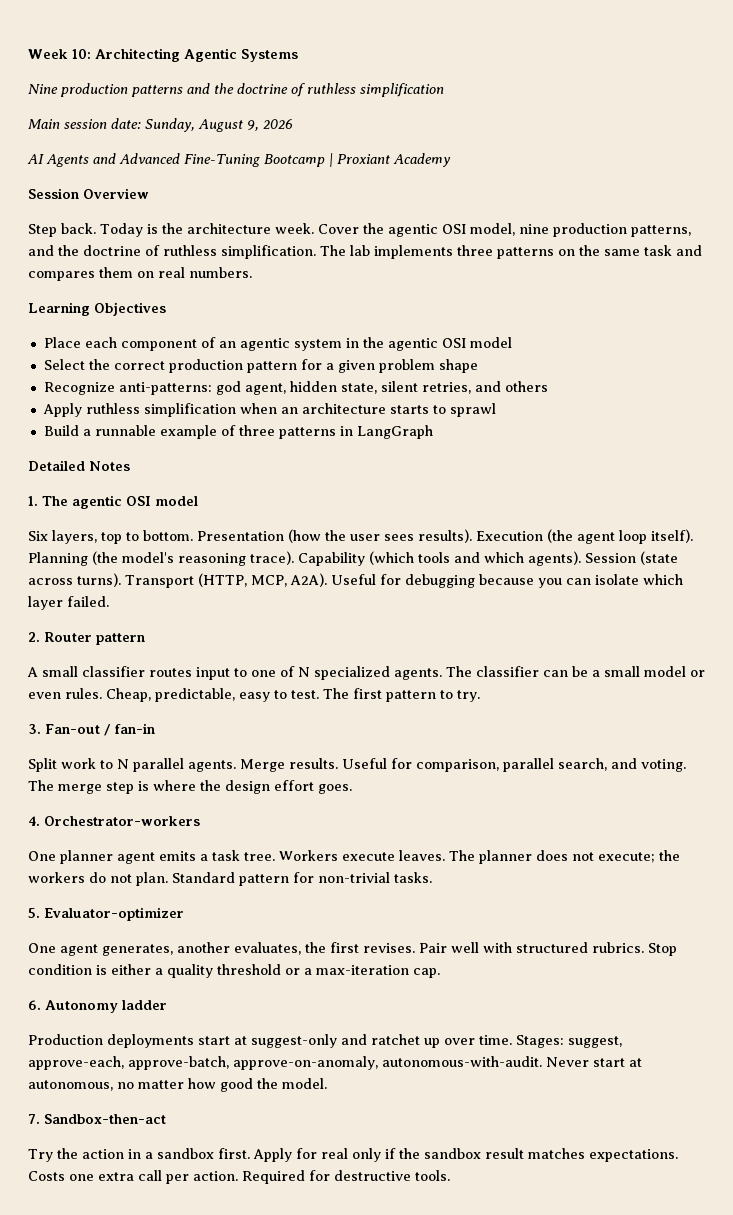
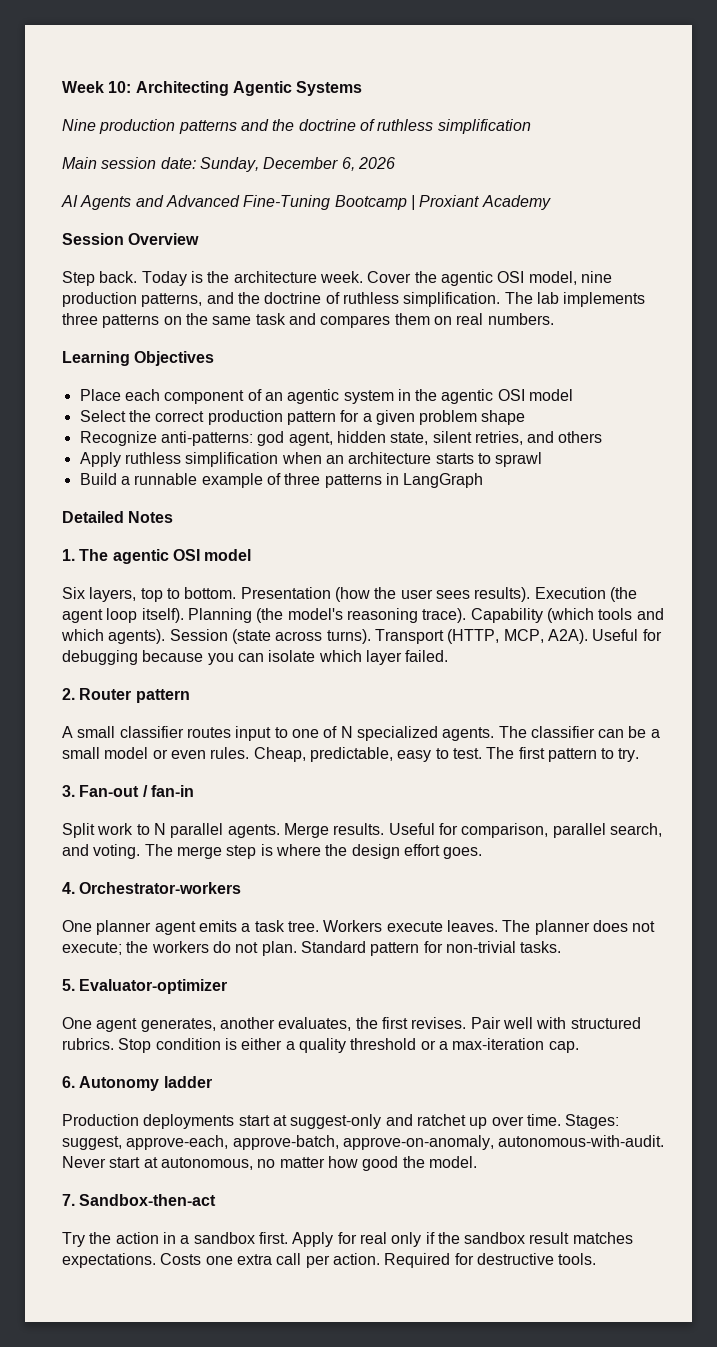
[198,119,259,132] August 9, -> [263,157,355,171] December 6,

